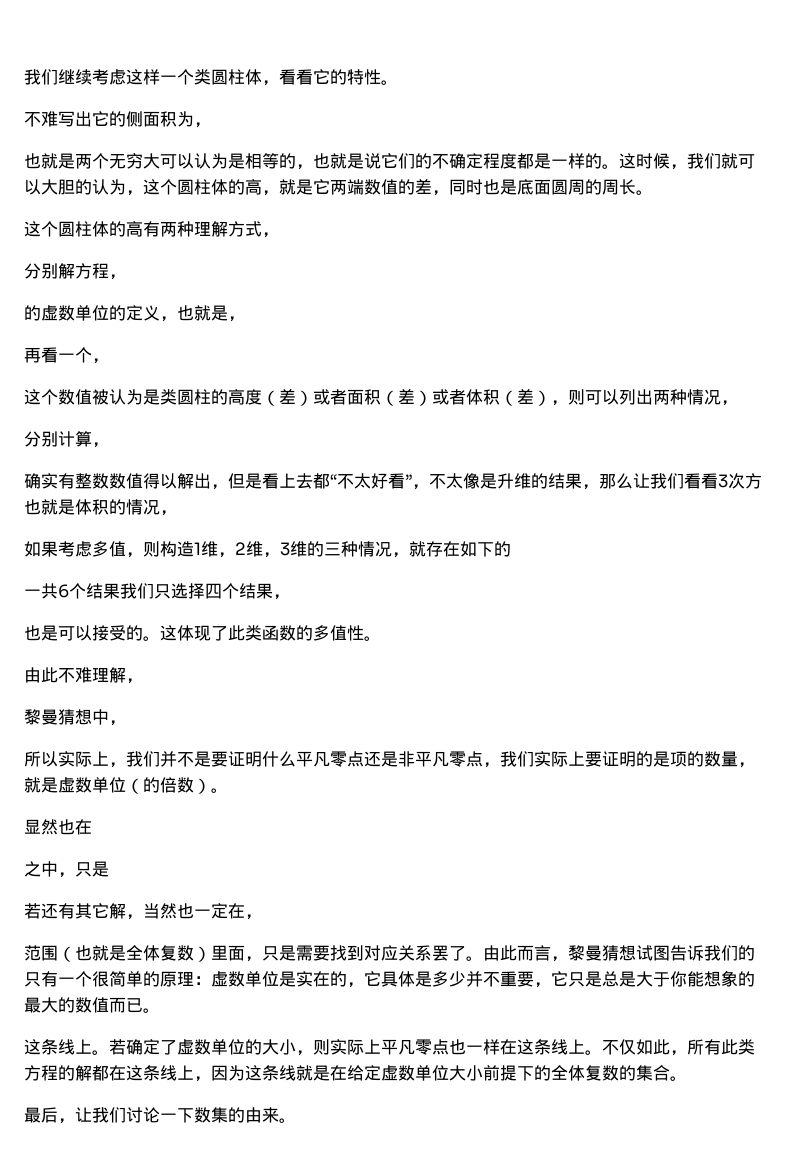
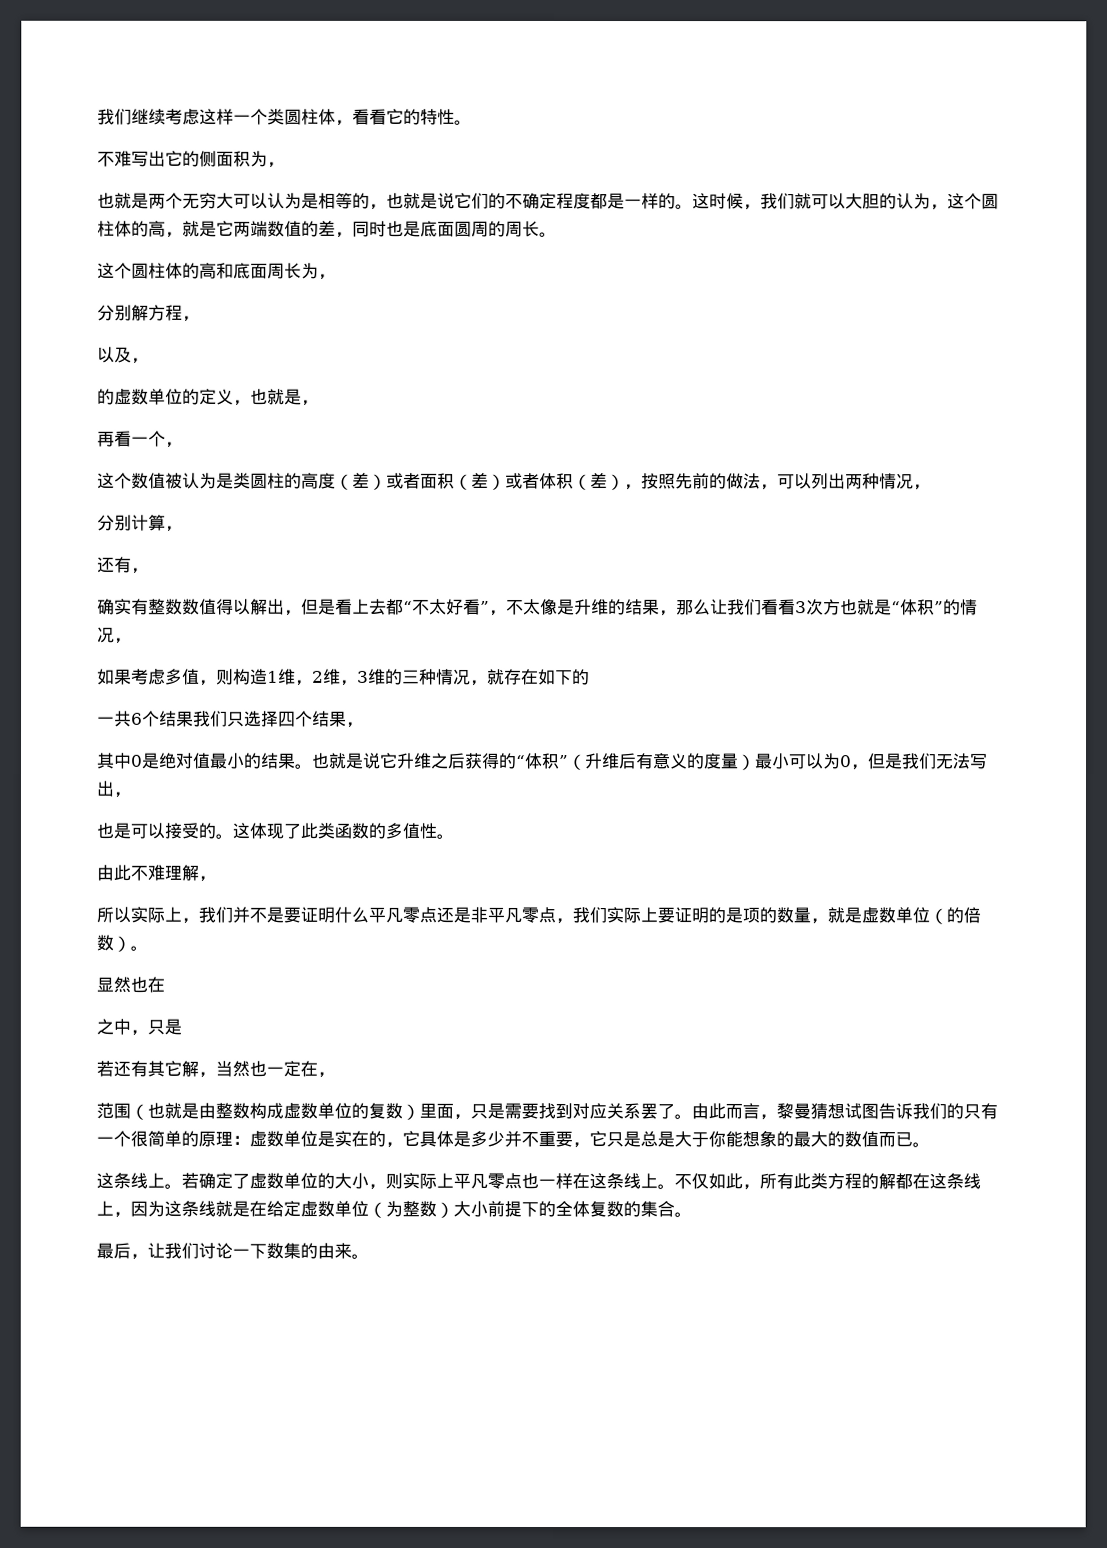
[143,221,262,237] 有两种理解方式 -> [216,262,319,279] 和底面周长为
(126, 277) none -> [97,346,149,364] // 以及，
[568,389,585,405] 则 -> [641,473,778,491] 按照先前的做法，
(109, 445) none -> [97,556,149,574] // 还有，
[75,499,109,515] 体积 -> [891,599,944,616] “体积”
(290, 597) none -> [97,752,988,771] [96,780,131,798] // 其中0是绝对值最小的结果。也就是说它升维之后获得的“体积”（升维后有意义的度量）最小可以为0，但是我们无法写出，
[24,709,126,726] // 黎曼猜想中， -> (216, 878) none
[126,945,160,961] 全体 -> [198,1102,369,1119] 由整数构成虚数单位的
(449, 1073) none -> [368,1200,454,1218] （为整数）

